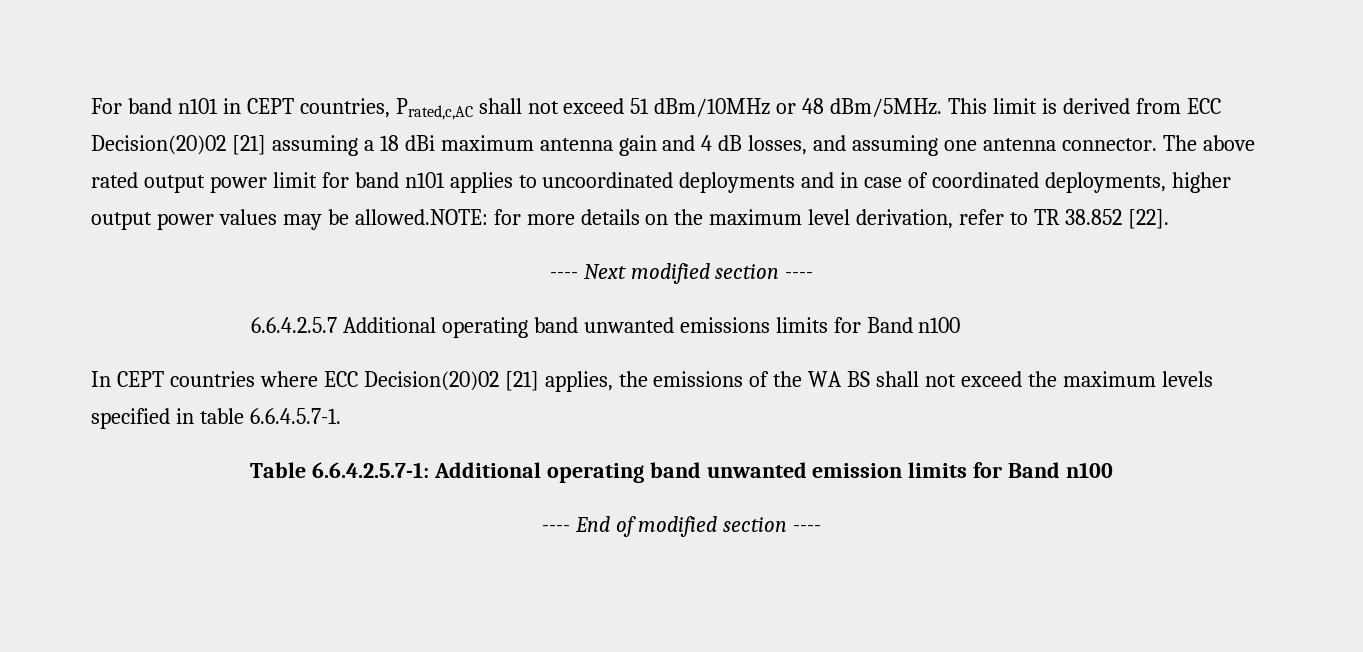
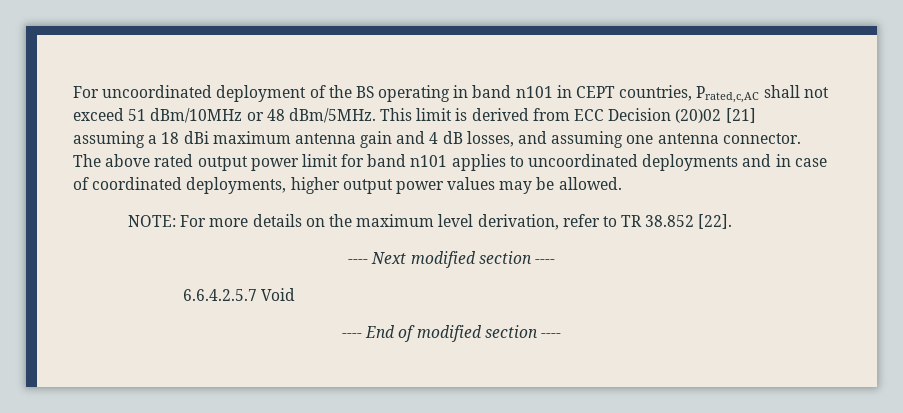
[91,98,122,114] For -> [73,85,469,102] For uncoordinated deployment of the BS operating in
[91,135,226,155] Decision(20)02 -> [608,108,722,123] Decision (20)02
[354,209,521,225] allowed.NOTE: for -> [558,177,622,190] [128,215,207,227] allowed. // NOTE: For
[342,317,961,338] [91,371,1213,392] [91,408,341,429] [249,462,1114,483] Additional operating band unwanted emissions limits for Band n100 // In CEPT countries where ECC Decision(20)02 [21] applies, the emissions of the WA BS shall not exceed the maximum levels specified in table 6.6.4.5.7-1. // Table 6.6.4.2.5.7-1: Additional operating band unwanted emission limits for Band n100 -> [261,288,296,301] Void

